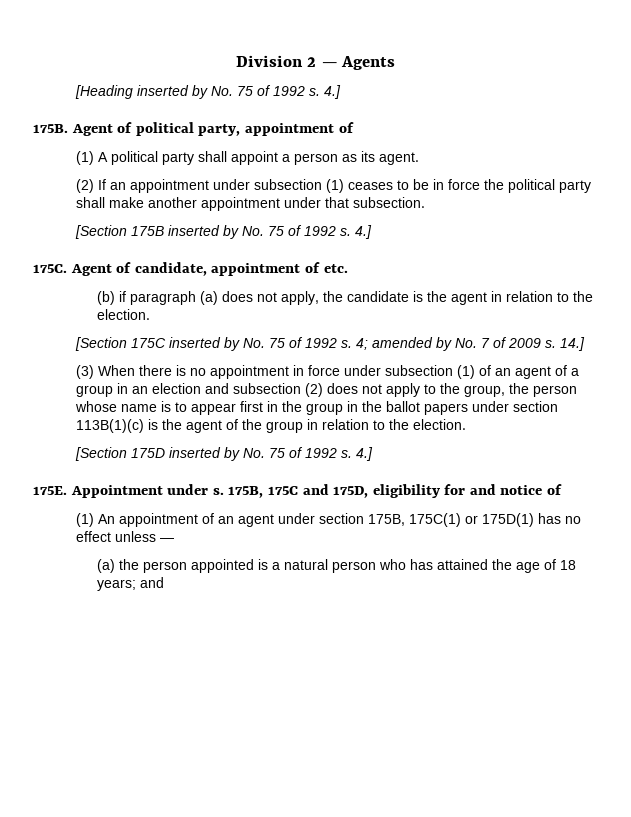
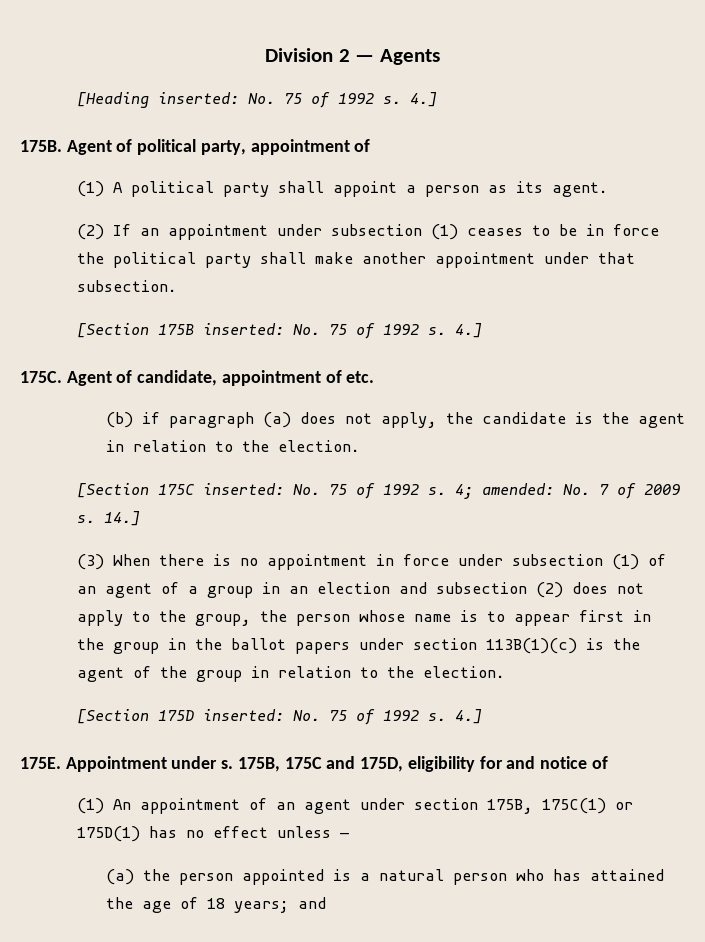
[136,85,208,99] inserted by -> [158,92,240,104] inserted:
[167,225,239,239] inserted by -> [203,323,285,335] inserted:
[168,337,240,351] inserted by -> [203,483,285,495] inserted:
[371,337,452,351] amended by -> [482,483,555,495] amended:
[168,447,240,461] inserted by -> [203,709,285,721] inserted:

